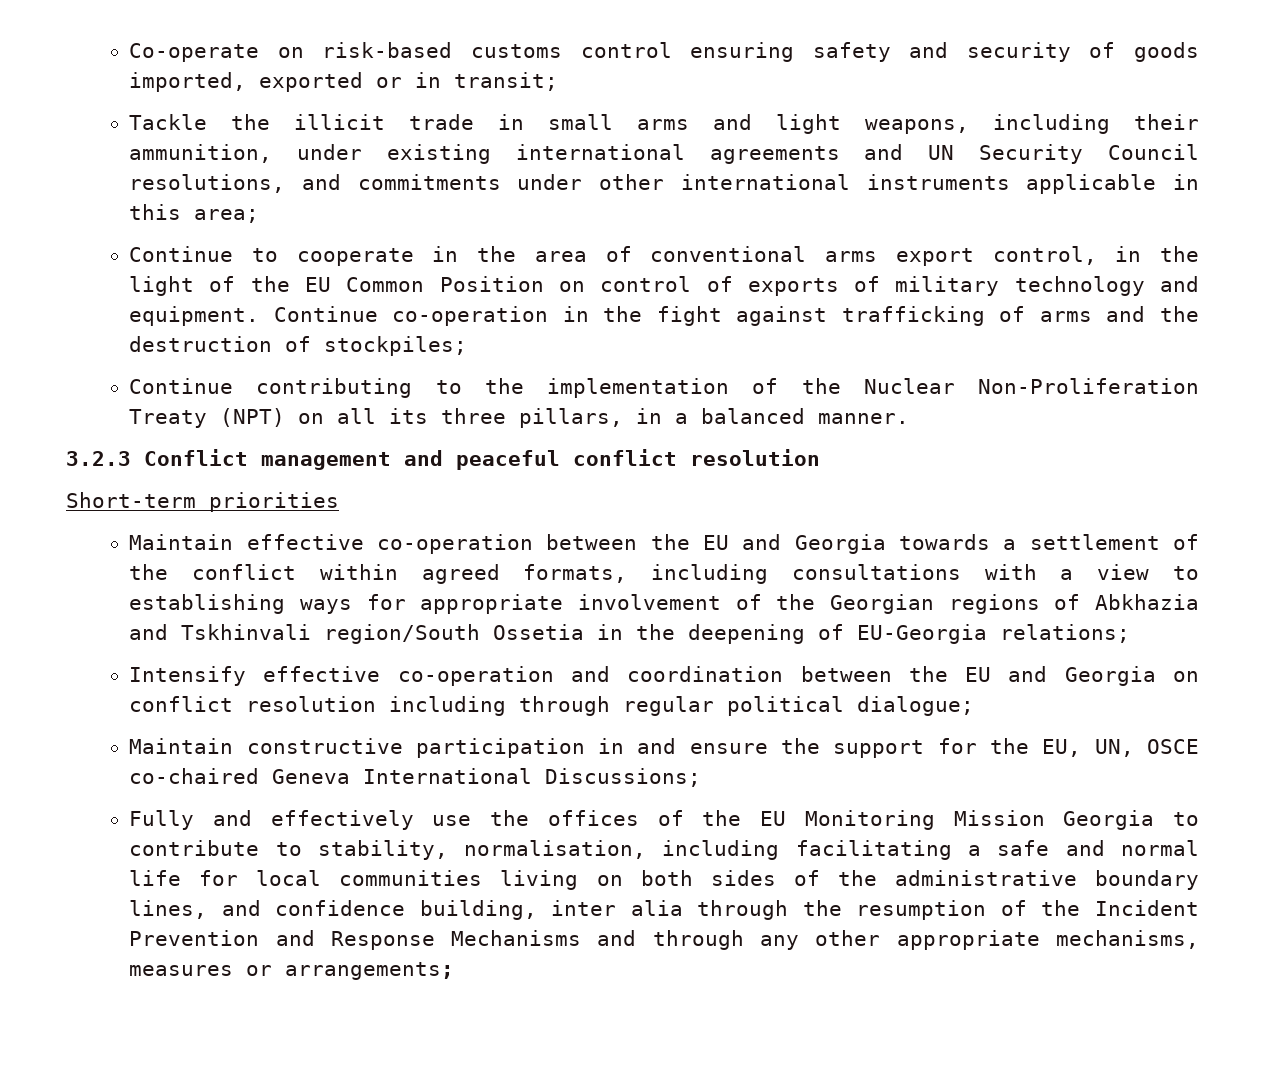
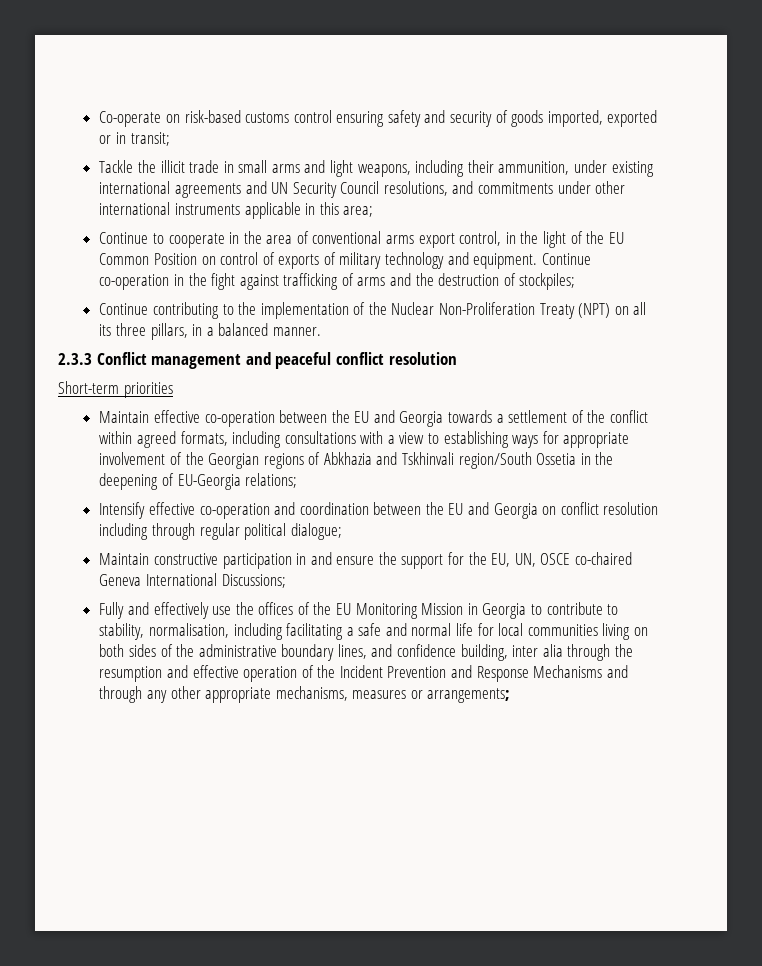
[66,451,131,466] 3.2.3 -> [58,353,92,365] 2.3.3
(1045, 818) none -> [467,603,478,615] in
(987, 910) none -> [166,665,298,682] and effective operation

